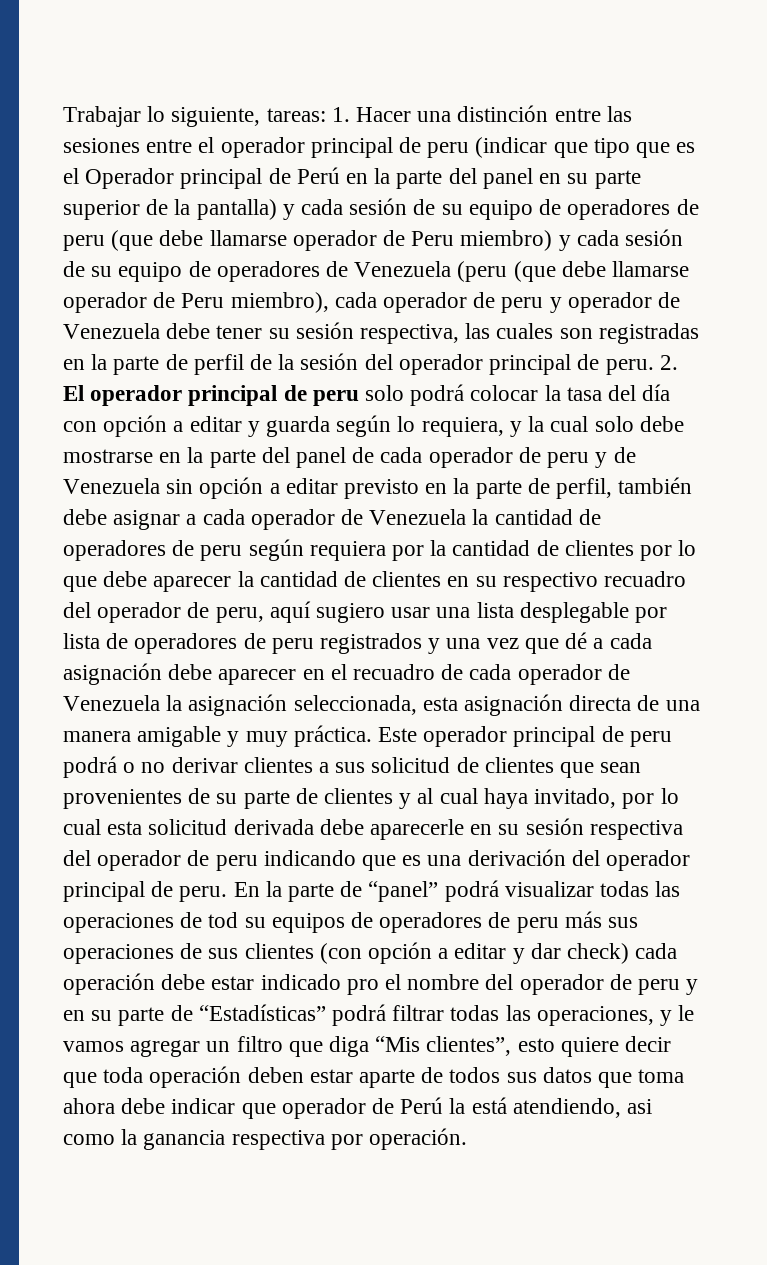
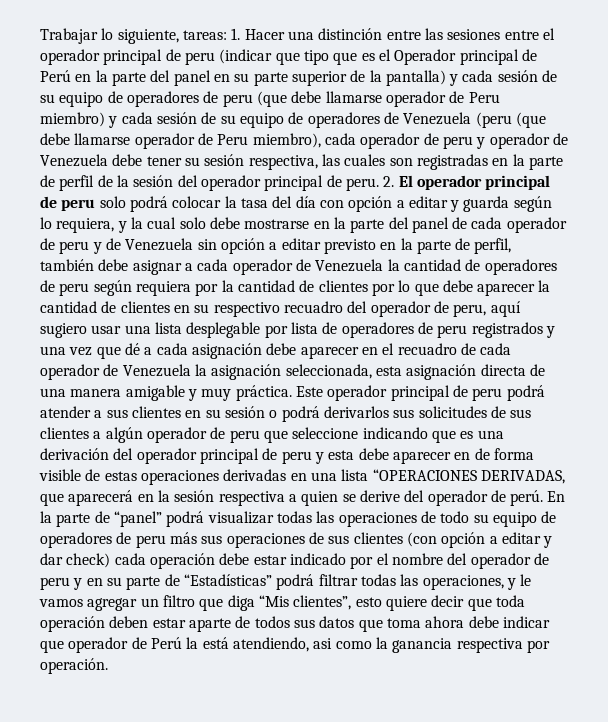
[123,757,642,778] [63,788,679,809] [63,818,683,840] [63,850,258,871] o no derivar clientes a sus solicitud de clientes que sean provenientes de su parte de clientes y al cual haya invitado, por lo cual esta solicitud derivada debe aparecerle en su sesión respectiva del operador de peru -> [40,406,532,422] [40,427,359,443] atender a sus clientes en su sesión o podrá derivarlos sus solicitudes de sus clientes a algún operador de peru que seleccione
[179,886,228,902] peru. -> [281,448,534,464] [39,469,565,485] [40,490,544,506] peru y esta debe aparecer en de forma visible de estas operaciones derivadas en una lista “OPERACIONES DERIVADAS, que aparecerá en la sesión respectiva a quien se derive del operador de perú.
[208,912,345,933] tod su equipos -> [440,511,537,527] todo su equipo
[346,979,379,995] pro -> [350,556,374,569] por

